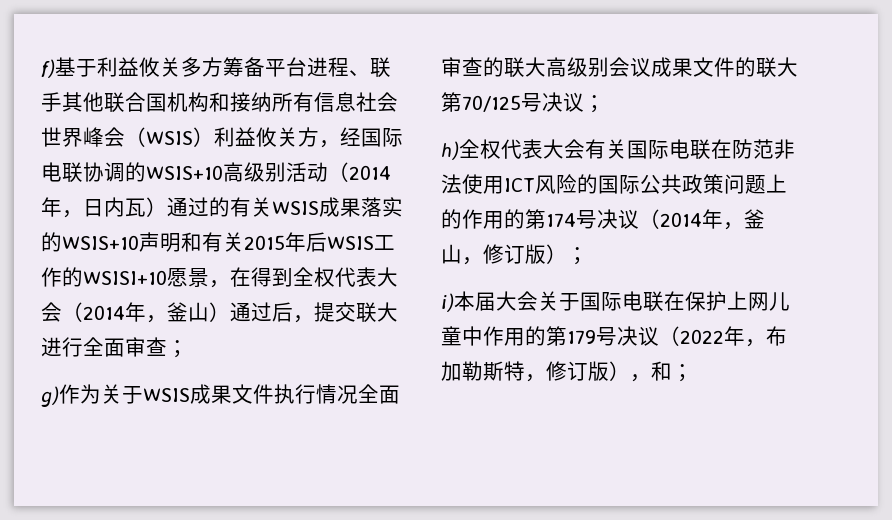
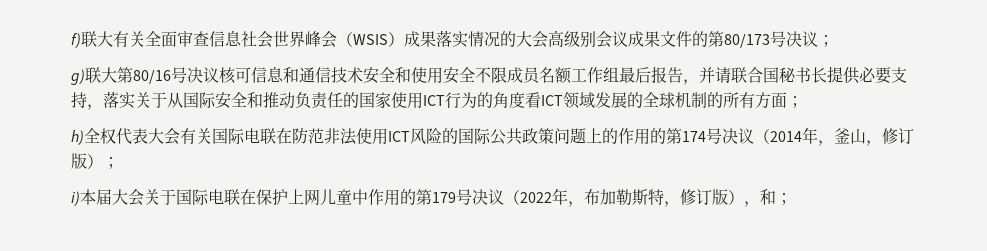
[55,57,392,78] [41,92,314,113] 基于利益攸关多方筹备平台进程、联手其他联合国机构和接纳所有 -> [81,30,209,47] 联大有关全面审查
[214,127,403,148] [41,162,391,183] [41,197,403,218] [41,232,395,252] [41,267,398,288] [41,302,398,323] [41,337,188,358] [41,384,400,407] [441,57,546,78] 利益攸关方，经国际电联协调的WSIS+10高级别活动（2014年，日内瓦）通过的有关WSIS成果落实的WSIS+10声明和有关2015年后WSIS工作的WSISI+10愿景，在得到全权代表大会（2014年，釜山）通过后，提交联大进行全面审查； // g)作为关于WSIS成果文件执行情况全面审查的联大 -> [404,30,548,48] 成果落实情况的大会
[756,57,798,78] [441,92,584,112] 联大第70/125号决议 -> [708,31,834,48] [71,66,907,85] [71,91,787,110] 第80/173号决议； // g)联大第80/16号决议核可信息和通信技术安全和使用安全不限成员名额工作组最后报告，并请联合国秘书长提供必要支持，落实关于从国际安全和推动负责任的国家使用ICT行为的角度看ICT领域发展的全球机制的所有方面

